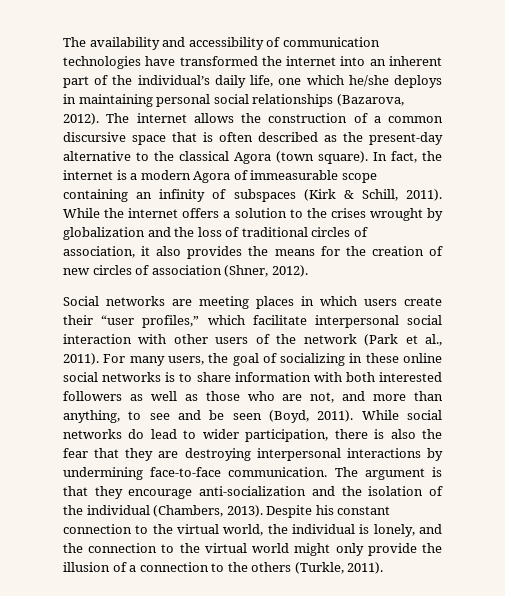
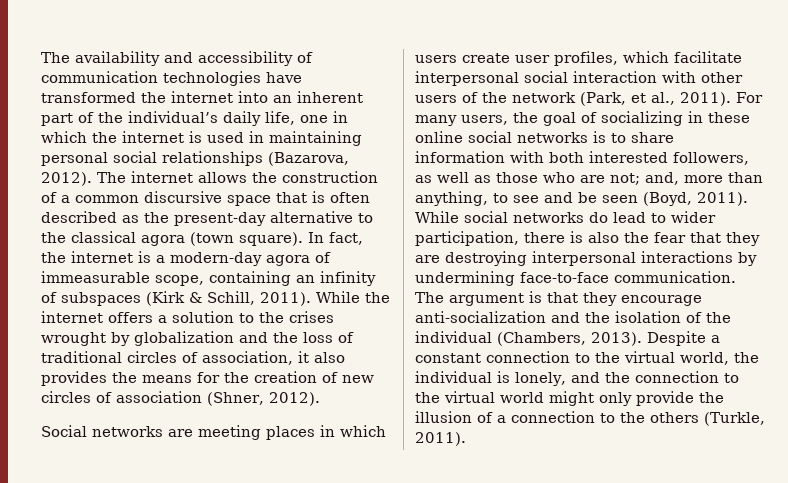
[306,75,442,88] which he/she deploys -> [333,111,348,123] [41,131,244,143] in which the internet is used
[234,152,271,164] Agora -> [141,235,185,246] agora
[140,170,231,183] modern Agora -> [170,252,310,266] modern-day agora
[341,173,377,183] scope -> [155,275,204,286] scope,
[63,315,200,328] their “user profiles,” -> [515,51,618,66] user profiles,
[364,334,399,346] (Park -> [580,92,626,106] (Park,
[63,391,122,401] followers -> [673,152,749,165] followers,
[310,391,366,403] not, and -> [610,172,679,185] not; and,
[315,505,334,515] his -> [711,335,720,343] a

